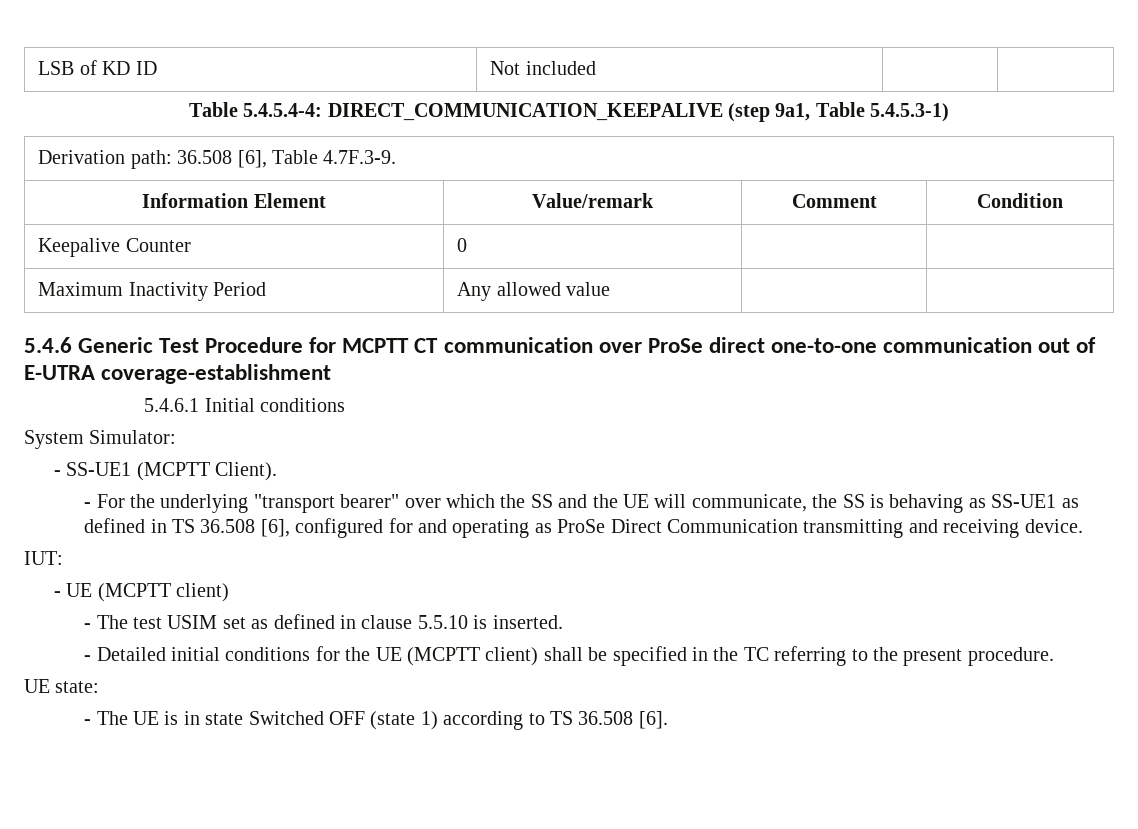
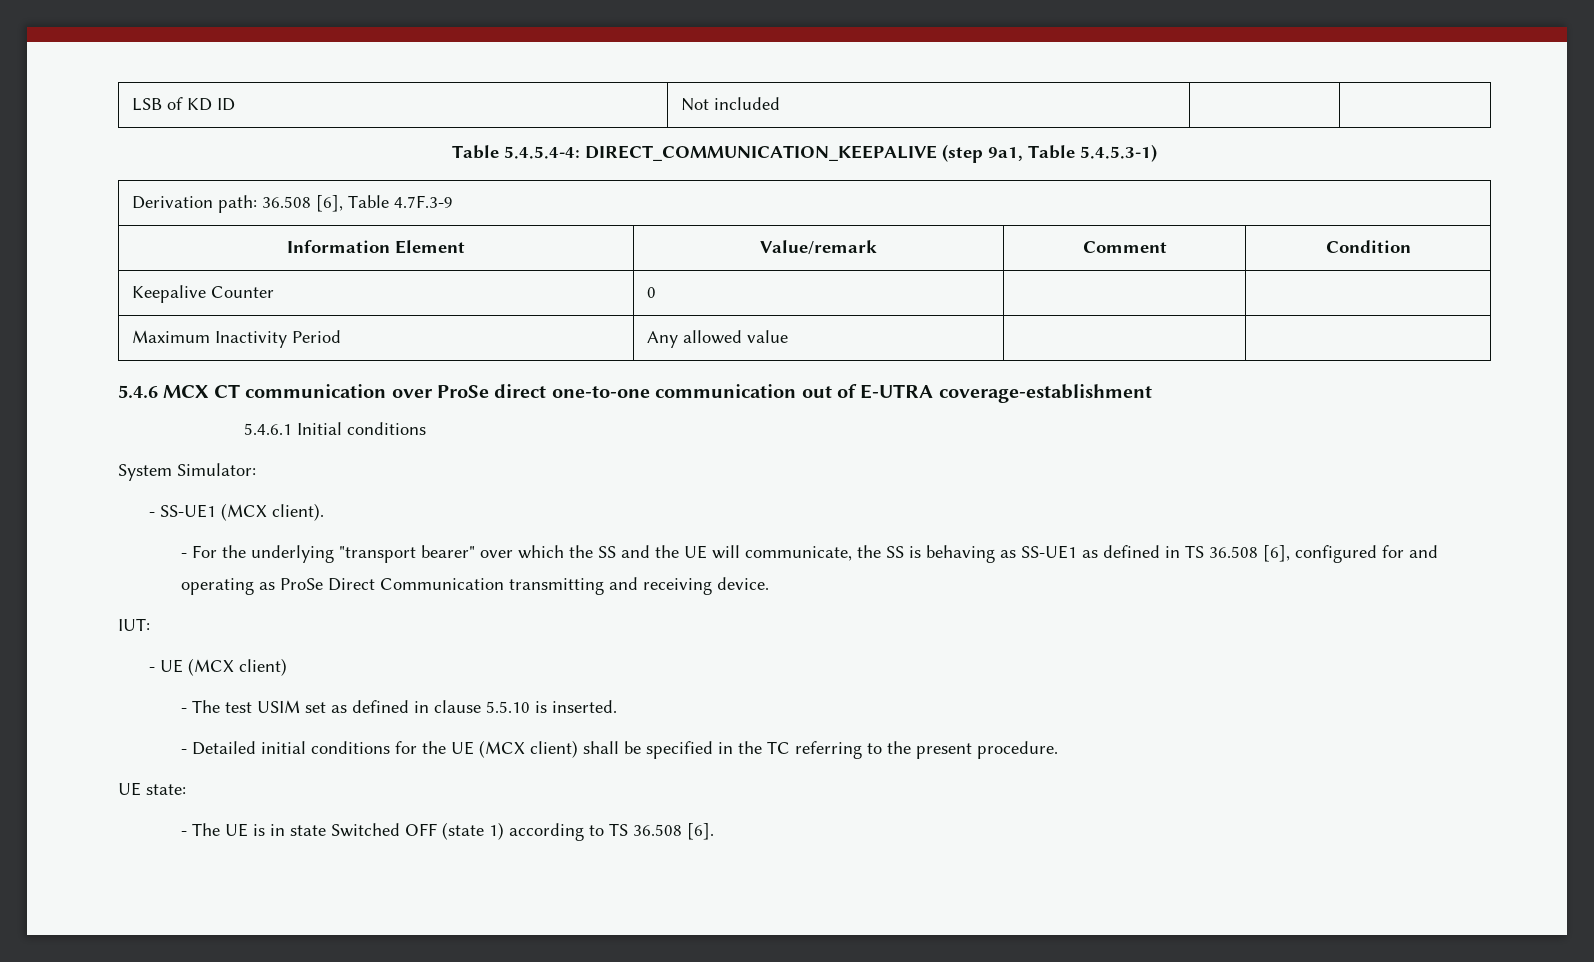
[323,150,397,164] 4.7F.3-9. -> [394,195,454,208] 4.7F.3-9
[78,337,410,353] Generic Test Procedure for MCPTT -> [163,385,210,398] MCX
[136,462,278,481] (MCPTT Client). -> [221,503,325,521] (MCX client).
[97,583,171,602] (MCPTT -> [188,658,235,676] (MCX
[406,647,480,666] (MCPTT -> [478,740,525,758] (MCX

